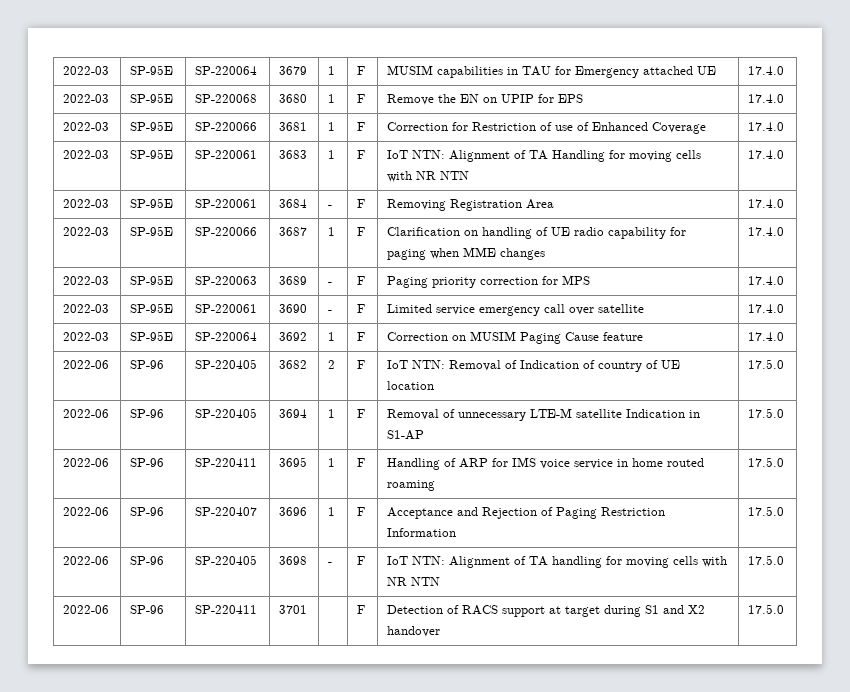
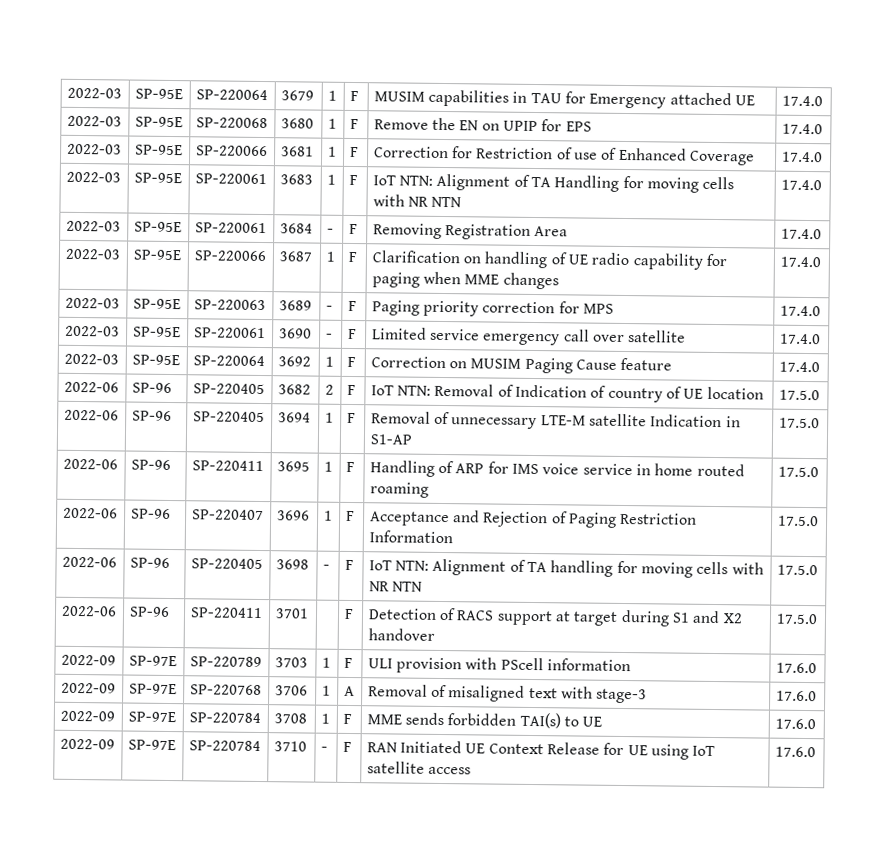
(785, 609) none -> [60,654,116,666] [128,655,177,667] [189,656,262,668] [274,657,308,668] [321,657,331,668] [343,657,353,669] [367,657,631,674] [775,662,817,674] [60,682,116,694] [128,683,177,695] [189,684,262,696] [274,685,308,696] [321,685,331,696] [343,685,355,697] [367,684,648,704] [775,690,817,702] [59,710,115,722] [127,711,176,723] [188,712,261,724] [273,713,307,724] [320,713,330,724] [342,713,352,725] [366,712,603,729] [774,718,816,730] [59,738,115,750] [127,739,176,751] [188,740,261,752] [273,741,307,752] [320,746,328,752] [342,741,352,753] [366,740,716,760] [366,761,471,775] [774,746,816,758] // 2022-09 | SP-97E | SP-220789 | 3703 | 1 | F | ULI provision with PScell information | 17.6.0 // 2022-09 | SP-97E | SP-220768 | 3706 | 1 | A | Removal of misaligned text with stage-3 | 17.6.0 // 2022-09 | SP-97E | SP-220784 | 3708 | 1 | F | MME sends forbidden TAI(s) to UE | 17.6.0 // 2022-09 | SP-97E | SP-220784 | 3710 | - | F | RAN Initiated UE Context Release for UE using IoT satellite access | 17.6.0

